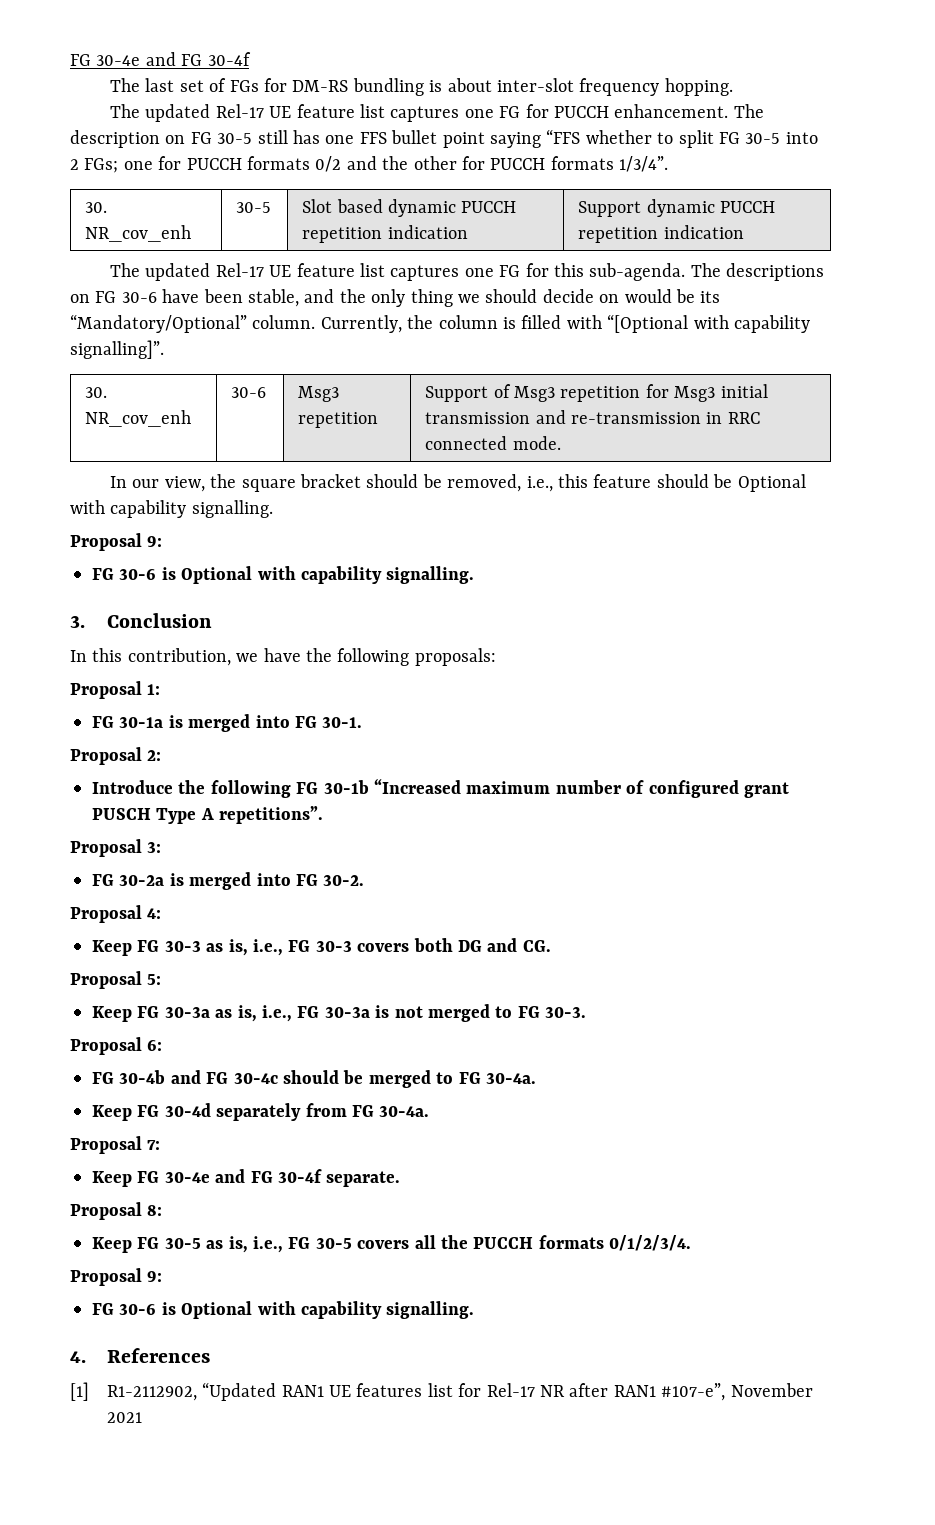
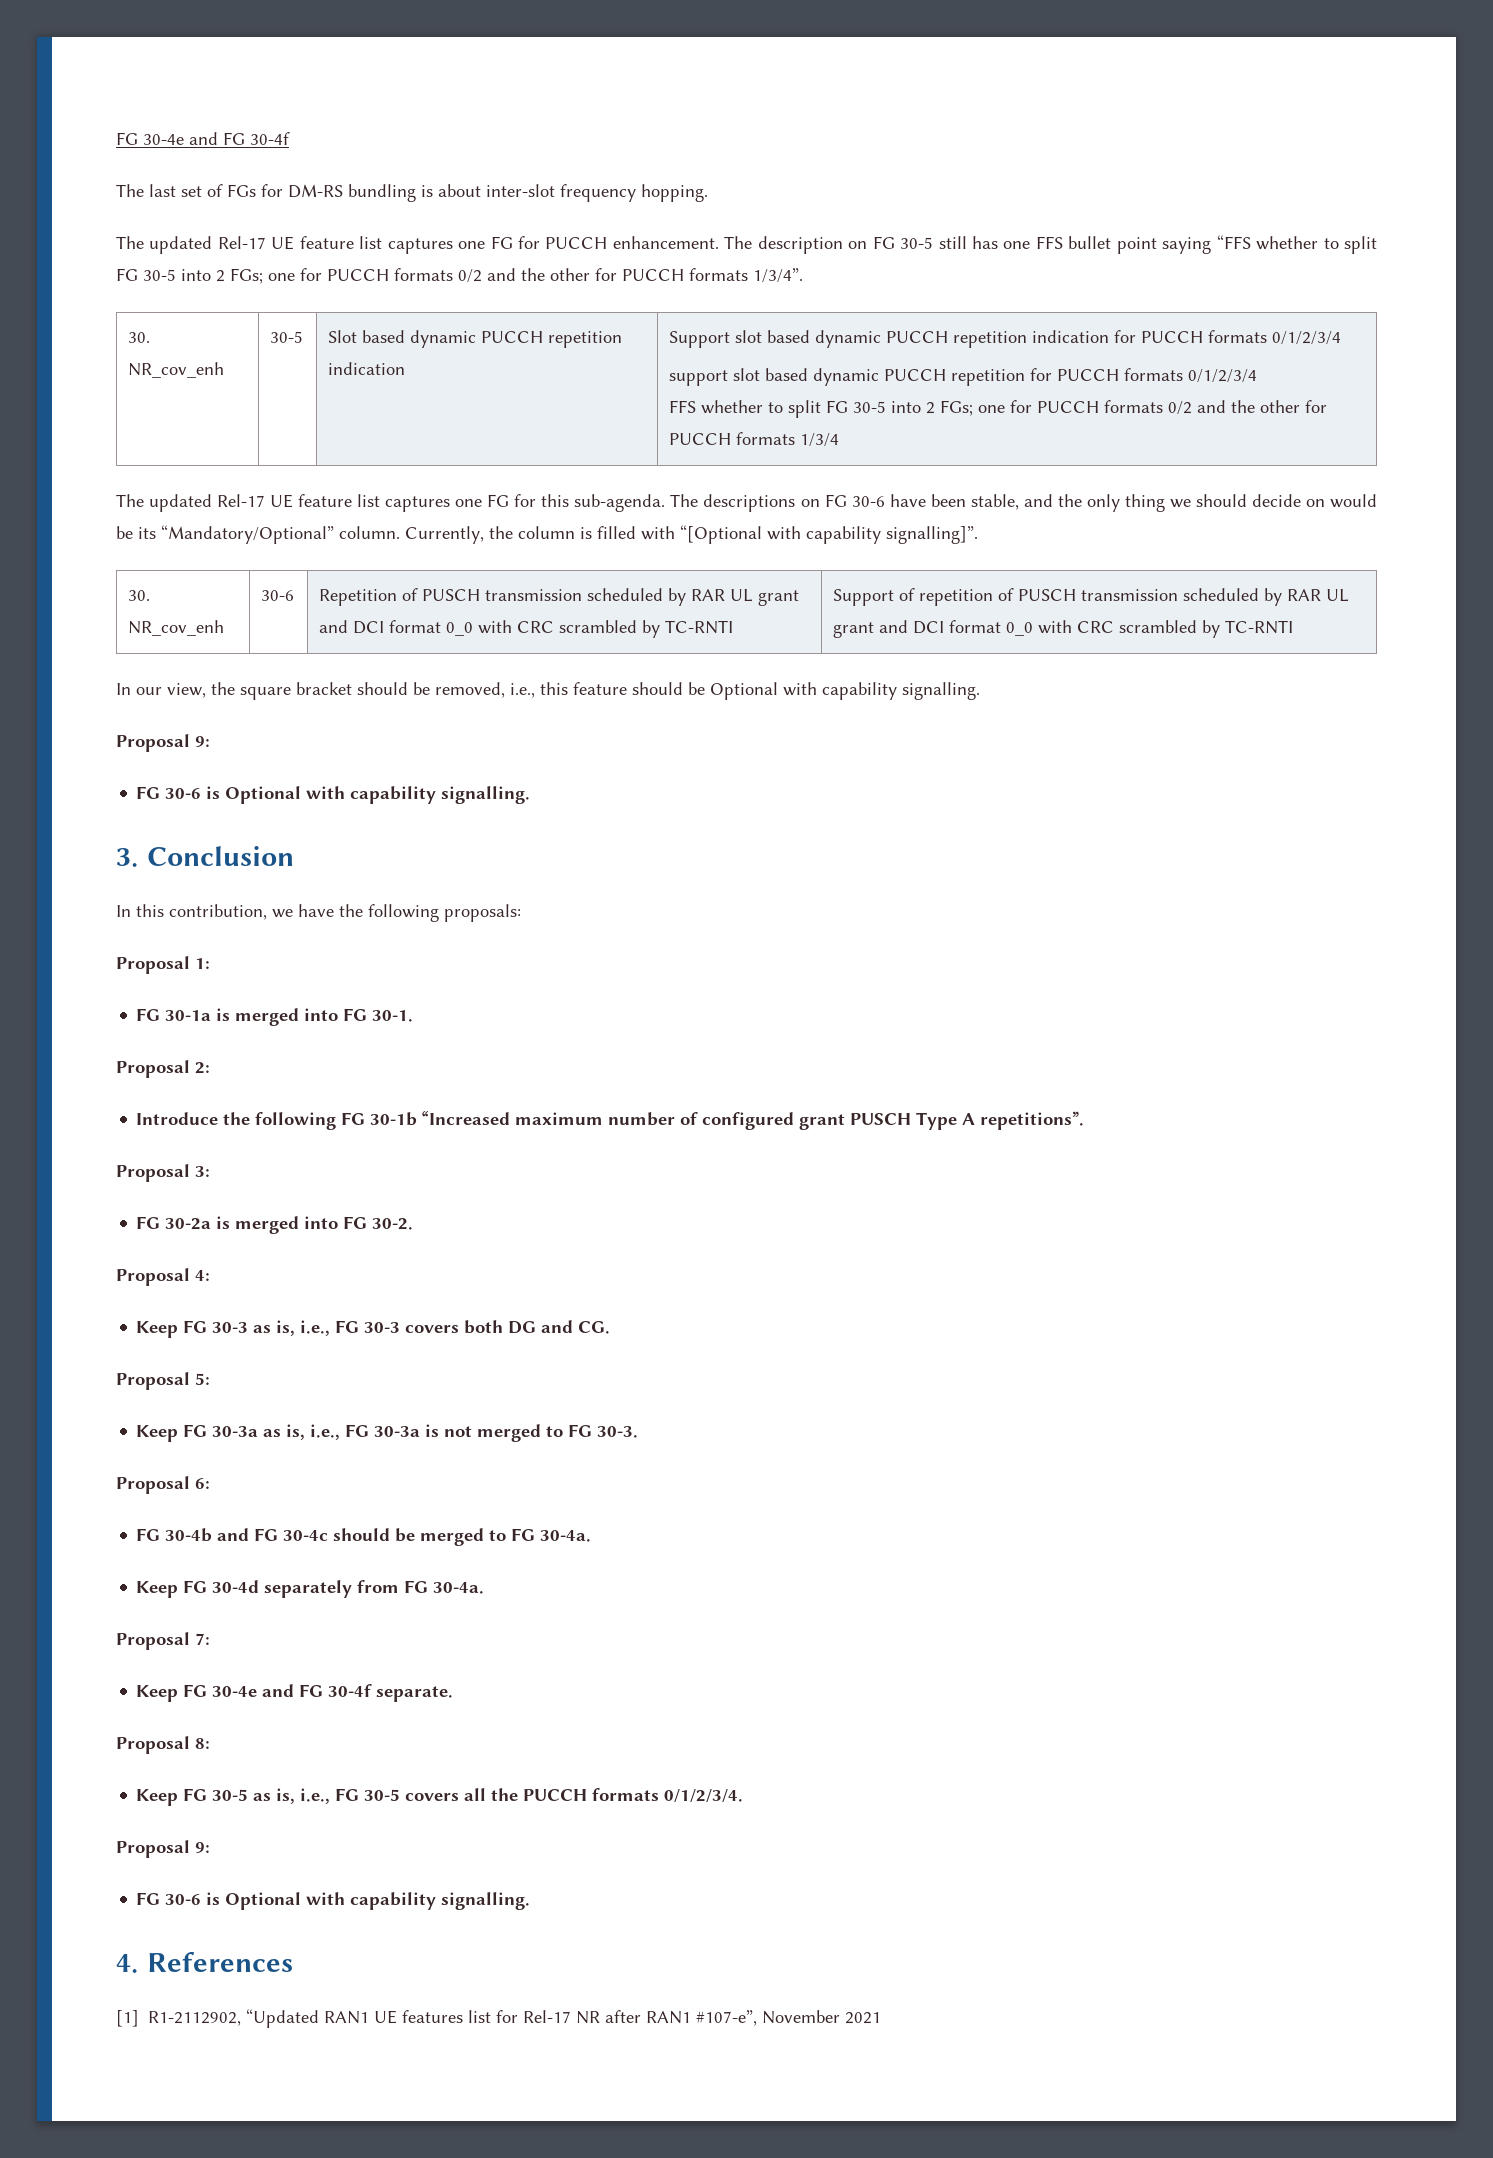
[646,199,775,217] [578,225,744,243] dynamic PUCCH repetition indication -> [734,330,1341,348] [668,368,1257,386] [668,400,1327,418] [668,432,839,447] slot based dynamic PUCCH repetition indication for PUCCH formats 0/1/2/3/4 // support slot based dynamic PUCCH repetition for PUCCH formats 0/1/2/3/4 // FFS whether to split FG 30-5 into 2 FGs; one for PUCCH formats 0/2 and the other for PUCCH formats 1/3/4
[298,386,340,402] [298,412,379,428] [425,384,768,402] [425,410,760,424] [425,436,561,450] Msg3 repetition | Support of Msg3 repetition for Msg3 initial transmission and re-transmission in RRC connected mode. -> [318,588,799,606] [318,620,733,638] [832,588,1349,606] [832,620,1293,638] Repetition of PUSCH transmission scheduled by RAR UL grant and DCI format 0_0 with CRC scrambled by TC-RNTI | Support of repetition of PUSCH transmission scheduled by RAR UL grant and DCI format 0_0 with CRC scrambled by TC-RNTI

